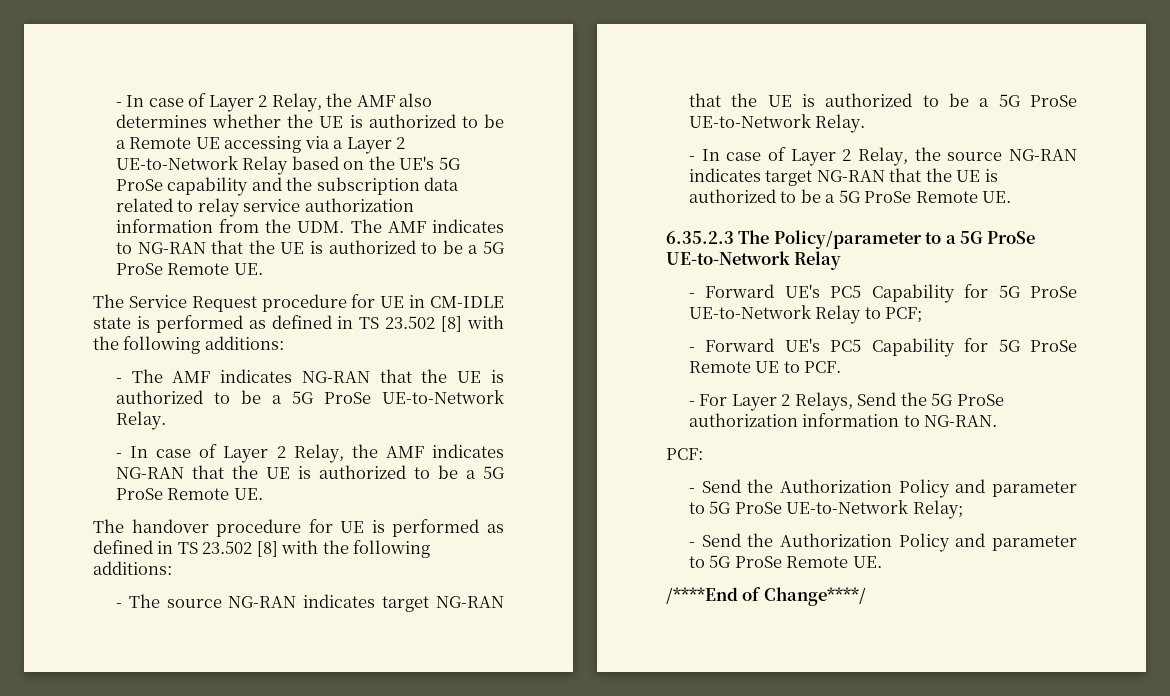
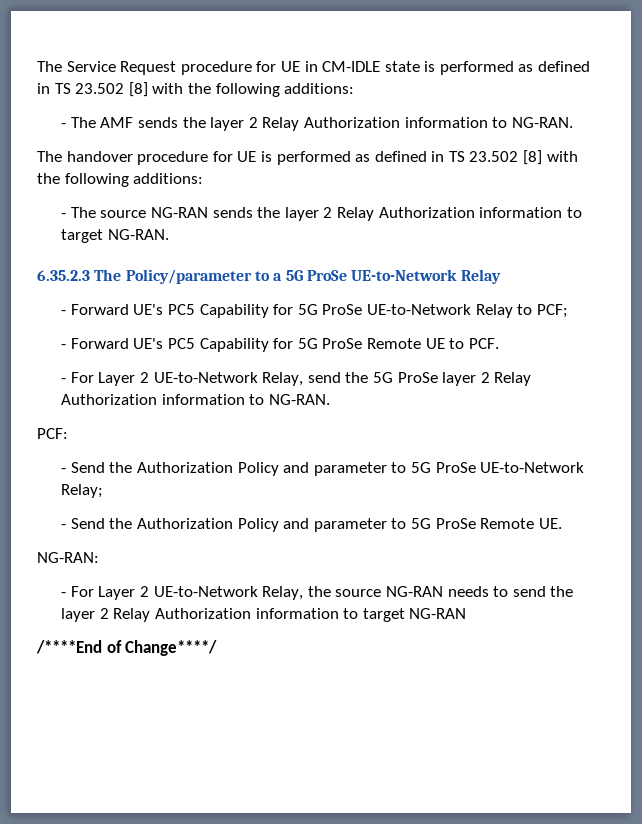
[115,93,433,112] [115,114,504,128] [115,136,406,154] [115,156,461,175] [115,177,460,196] [115,198,414,217] [115,219,504,233] [115,240,506,254] [115,263,263,275] - In case of Layer 2 Relay, the AMF also determines whether the UE is authorized to be a Remote UE accessing via a Layer 2 UE-to-Network Relay based on the UE's 5G ProSe capability and the subscription data related to relay service authorization information from the UDM. The AMF indicates to NG-RAN that the UE is authorized to be a 5G ProSe Remote UE. // -> (37, 66) none
[220,369,504,383] [115,390,504,404] [115,411,166,430] [115,444,505,463] [115,465,505,479] [115,488,263,500] indicates NG-RAN that the UE is authorized to be a 5G ProSe UE-to-Network Relay. // - In case of Layer 2 Relay, the AMF indicates NG-RAN that the UE is authorized to be a 5G ProSe Remote UE. -> [138,117,573,131] sends the layer 2 Relay Authorization information to NG-RAN.
[303,594,504,612] [688,93,1077,107] [688,114,866,133] [688,147,1077,166] [688,168,998,186] [688,189,1012,203] indicates target NG-RAN that the UE is authorized to be a 5G ProSe UE-to-Network Relay. // - In case of Layer 2 Relay, the source NG-RAN indicates target NG-RAN that the UE is authorized to be a 5G ProSe Remote UE. -> [212,207,582,221] [61,229,169,243] sends the layer 2 Relay Authorization information to target NG-RAN.
[794,392,1004,411] [688,413,798,427] Relays, Send the 5G ProSe authorization -> [153,372,532,386] [61,394,158,405] UE-to-Network Relay, send the 5G ProSe layer 2 Relay Authorization
(882, 562) none -> [37,552,99,563] [61,586,574,600] [61,608,467,622] // NG-RAN: // - For Layer 2 UE-to-Network Relay, the source NG-RAN needs to send the layer 2 Relay Authorization information to target NG-RAN

